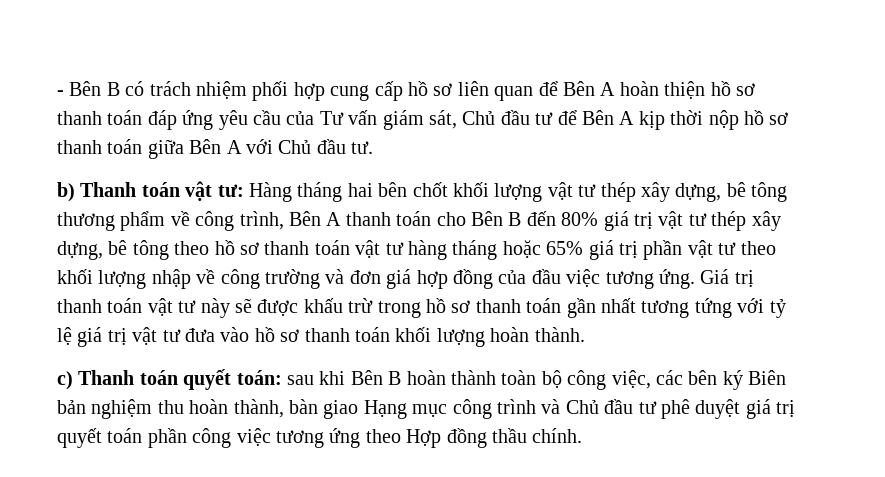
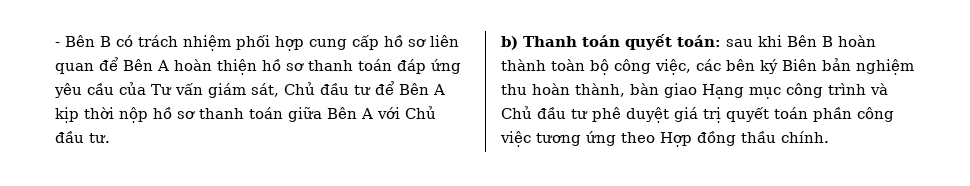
[185,181,788,202] [57,211,781,231] [57,240,776,260] [57,269,754,289] [57,298,786,318] [57,327,585,347] [57,370,178,390] vật tư: Hàng tháng hai bên chốt khối lượng vật tư thép xây dựng, bê tông thương phẩm về công trình, Bên A thanh toán cho Bên B đến 80% giá trị vật tư thép xây dựng, bê tông theo hồ sơ thanh toán vật tư hàng tháng hoặc 65% giá trị phần vật tư theo khối lượng nhập về công trường và đơn giá hợp đồng của đầu việc tương ứng. Giá trị thanh toán vật tư này sẽ được khấu trừ trong hồ sơ thanh toán gần nhất tương tứng với tỷ lệ giá trị vật tư đưa vào hồ sơ thanh toán khối lượng hoàn thành. // c) Thanh toán -> (620, 41) none

